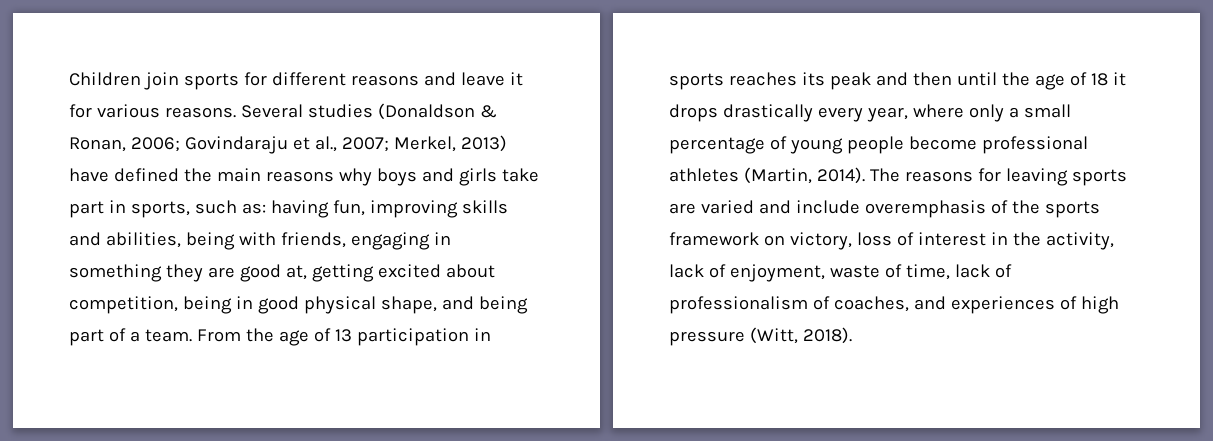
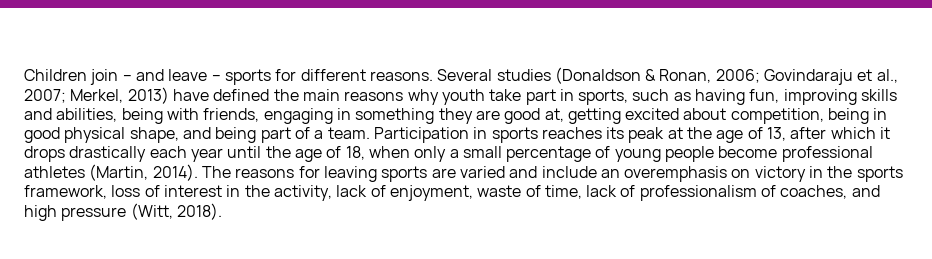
[183,72,523,90] [69,104,160,118] sports for different reasons and leave it for various -> [122,69,366,85] – and leave – sports for different
[376,168,497,186] boys and girls -> [441,89,485,105] youth
[241,203,266,214] as: -> [673,92,691,101] as
[196,328,469,346] From the age of 13 participation -> [373,127,469,143] Participation
[875,72,1126,90] [669,104,964,122] and then until the age of 18 it drops drastically every year, where -> [667,127,891,143] [24,146,410,162] at the age of 13, after which it drops drastically each year until the age of 18, when
[864,200,1100,218] [669,232,852,250] overemphasis of the sports framework on victory, -> [600,166,903,182] [24,185,107,199] an overemphasis on victory in the sports framework,
[950,296,1077,314] experiences of -> (880, 191) none

